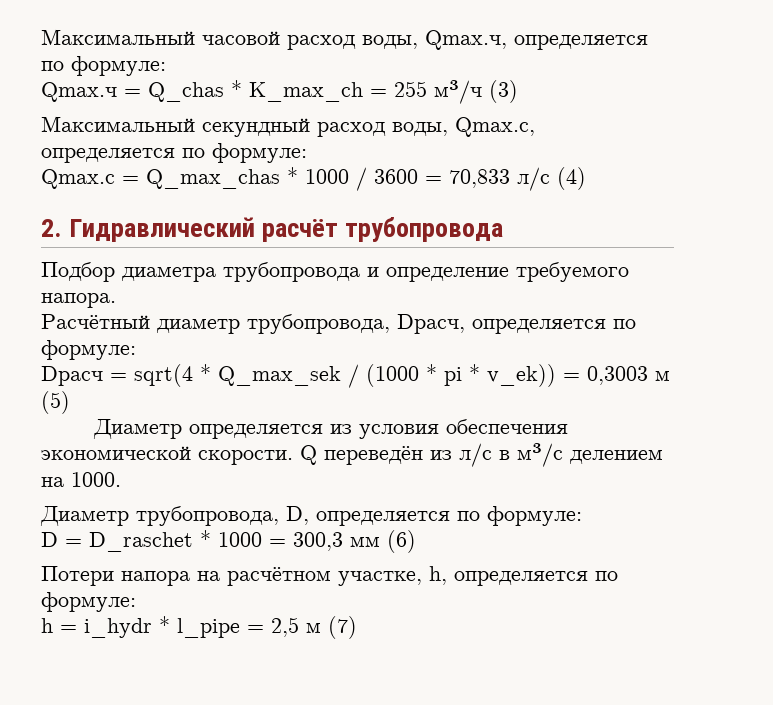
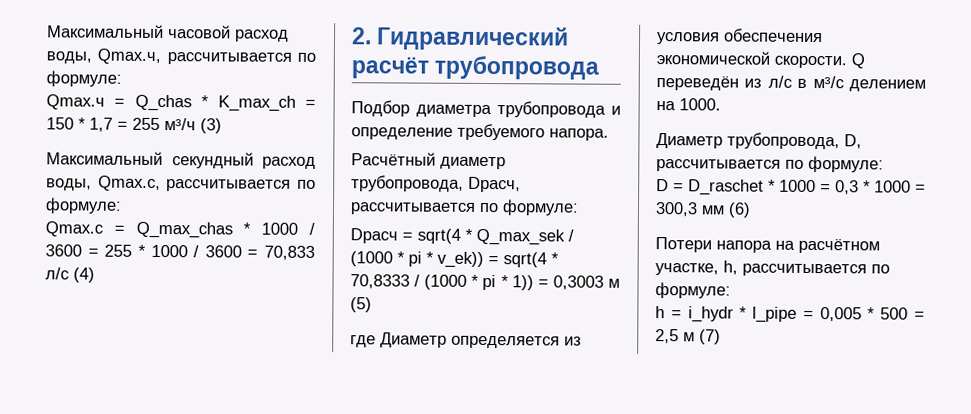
[514,35,648,50] определяется -> [166,52,292,65] рассчитывается
(387, 93) none -> [46,117,128,132] 150 * 1,7 =
[41,148,175,163] определяется -> [166,179,292,192] рассчитывается
(442, 180) none -> [104,244,259,258] 255 * 1000 / 3600 =
[472,319,606,334] определяется -> [350,202,476,215] рассчитывается
(580, 377) none -> [503,252,559,268] [350,274,549,291] sqrt(4 * 70,8333 / (1000 * pi * 1)) =
(70, 402) none -> [350,335,376,348] где
[316,511,450,526] определяется -> [656,159,781,172] рассчитывается
(286, 543) none -> [835,180,926,195] 0,3 * 1000 =
[454,571,588,586] определяется -> [742,263,867,277] рассчитывается
(264, 629) none -> [819,307,925,322] 0,005 * 500 =

